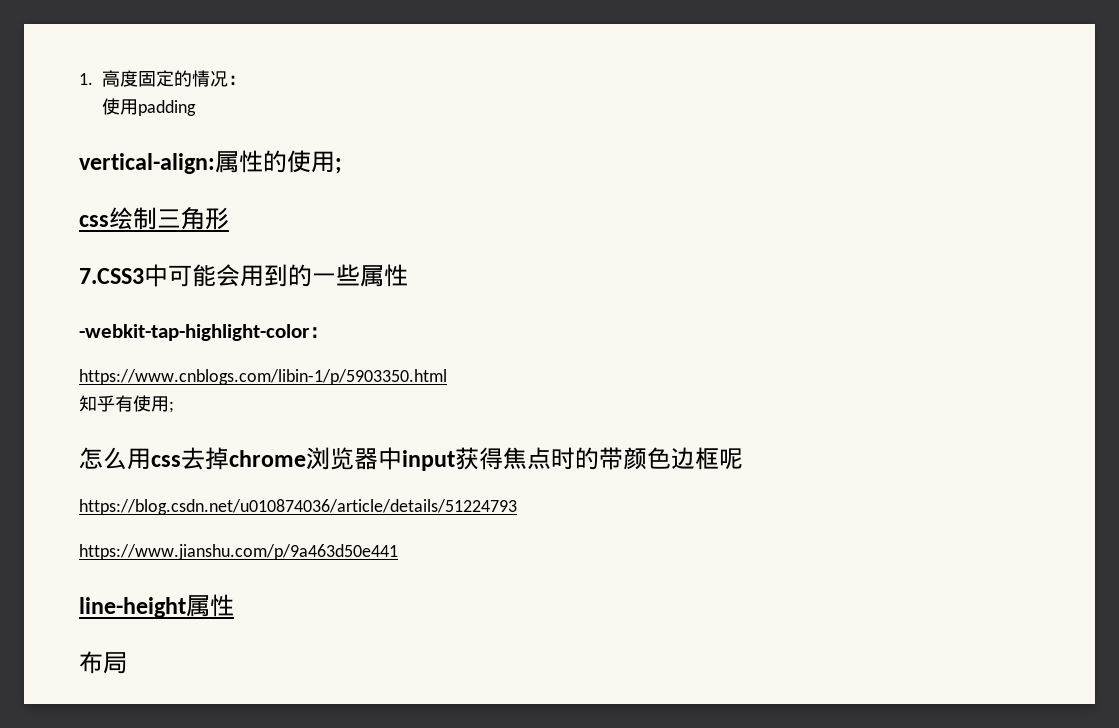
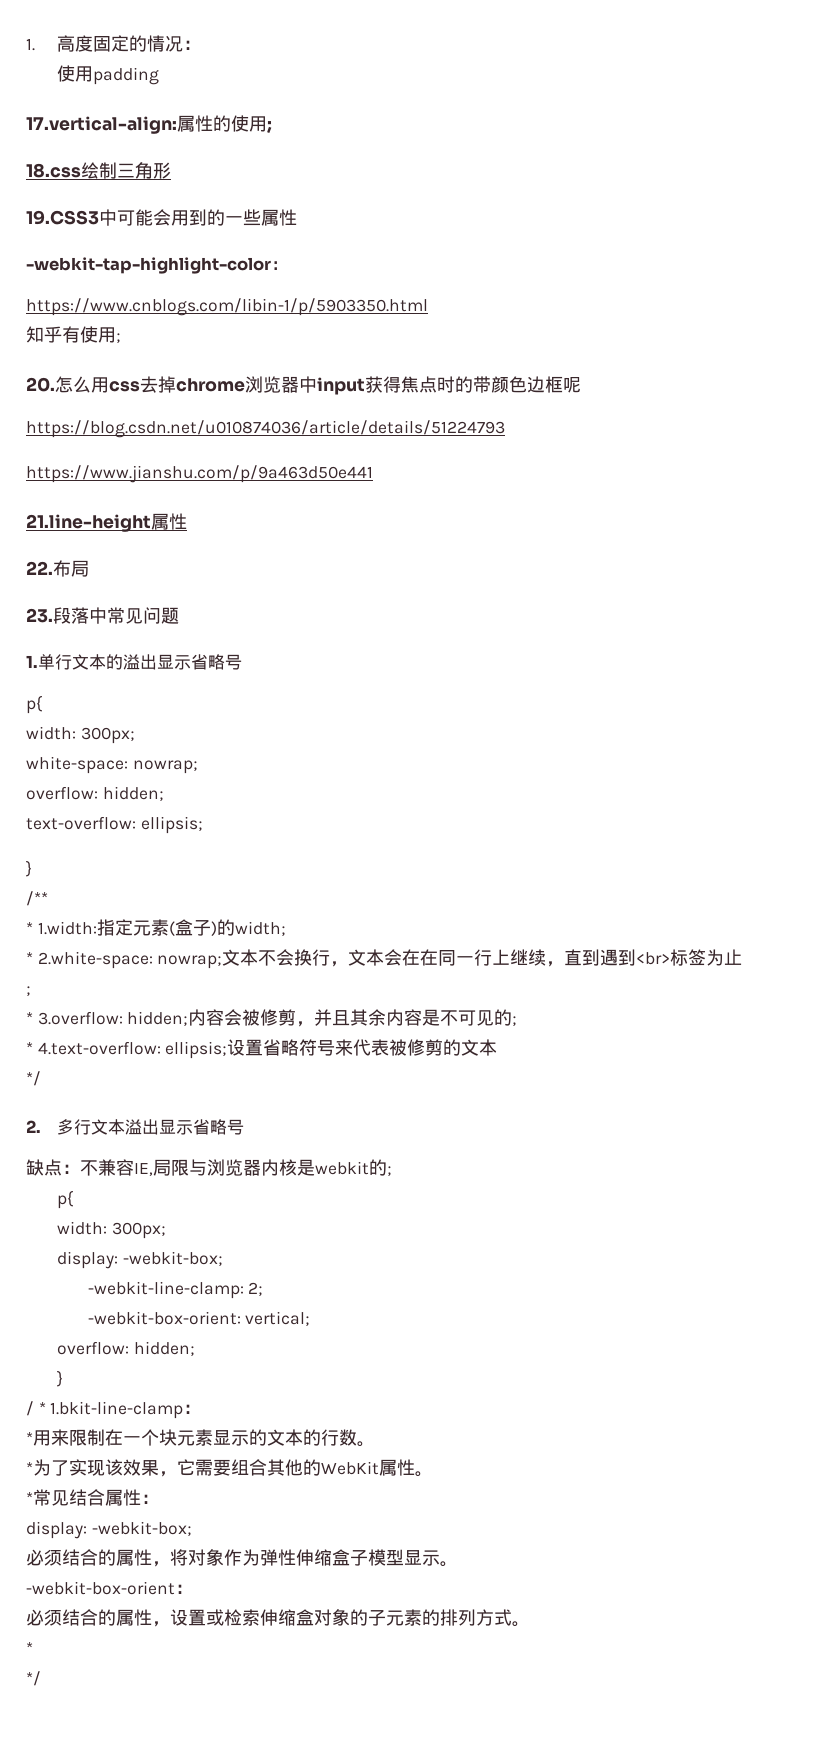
[79,153,215,174] vertical-align: -> [26,116,177,134] 17.vertical-align:
[79,215,109,227] css -> [26,163,81,178] 18.css
[79,268,144,284] 7.CSS3 -> [26,210,99,225] 19.CSS3
(174, 407) none -> [26,377,55,392] 20.
[79,594,234,618] line-height属性 // -> [26,513,187,532] [26,561,53,575] 21.line-height属性 // 22.
(127, 663) none -> [26,607,179,624] [26,654,242,670] [26,695,42,714] [26,726,135,744] [26,756,198,774] [26,786,164,801] [26,816,203,834] [26,860,32,877] [26,891,48,906] [26,919,286,936] [26,949,743,969] [26,986,31,996] [26,1009,518,1027] [26,1039,498,1059] [26,1071,41,1086] [26,1119,244,1135] [26,1159,392,1176] [56,1190,73,1209] [56,1221,166,1239] [56,1251,223,1269] [87,1281,264,1299] [87,1311,311,1326] [56,1341,195,1356] [56,1370,63,1387] [26,1401,202,1419] [26,1429,375,1447] [26,1459,433,1477] [26,1489,159,1506] [26,1521,192,1539] [26,1549,458,1567] [26,1581,193,1595] [26,1609,530,1627] [26,1642,33,1654] [26,1671,41,1686] // 23.段落中常见问题 // 1.单行文本的溢出显示省略号 // p{ // width: 300px; // white-space: nowrap; // overflow: hidden; // text-overflow: ellipsis; // } // /** // * 1.width:指定元素(盒子)的width; // * 2.white-space: nowrap;文本不会换行，文本会在在同一行上继续，直到遇到<br>标签为止; // * 3.overflow: hidden;内容会被修剪，并且其余内容是不可见的; // * 4.text-overflow: ellipsis;设置省略符号来代表被修剪的文本 // */ // 2.多行文本溢出显示省略号 // 缺点：不兼容IE,局限与浏览器内核是webkit的; // p{ // width: 300px; // display: -webkit-box; // -webkit-line-clamp: 2; // -webkit-box-orient: vertical; // overflow: hidden; // } // / * 1.bkit-line-clamp： // *用来限制在一个块元素显示的文本的行数。 // *为了实现该效果，它需要组合其他的WebKit属性。 // *常见结合属性： // display: -webkit-box; // 必须结合的属性，将对象作为弹性伸缩盒子模型显示。 // -webkit-box-orient： // 必须结合的属性，设置或检索伸缩盒对象的子元素的排列方式。 // * // */

